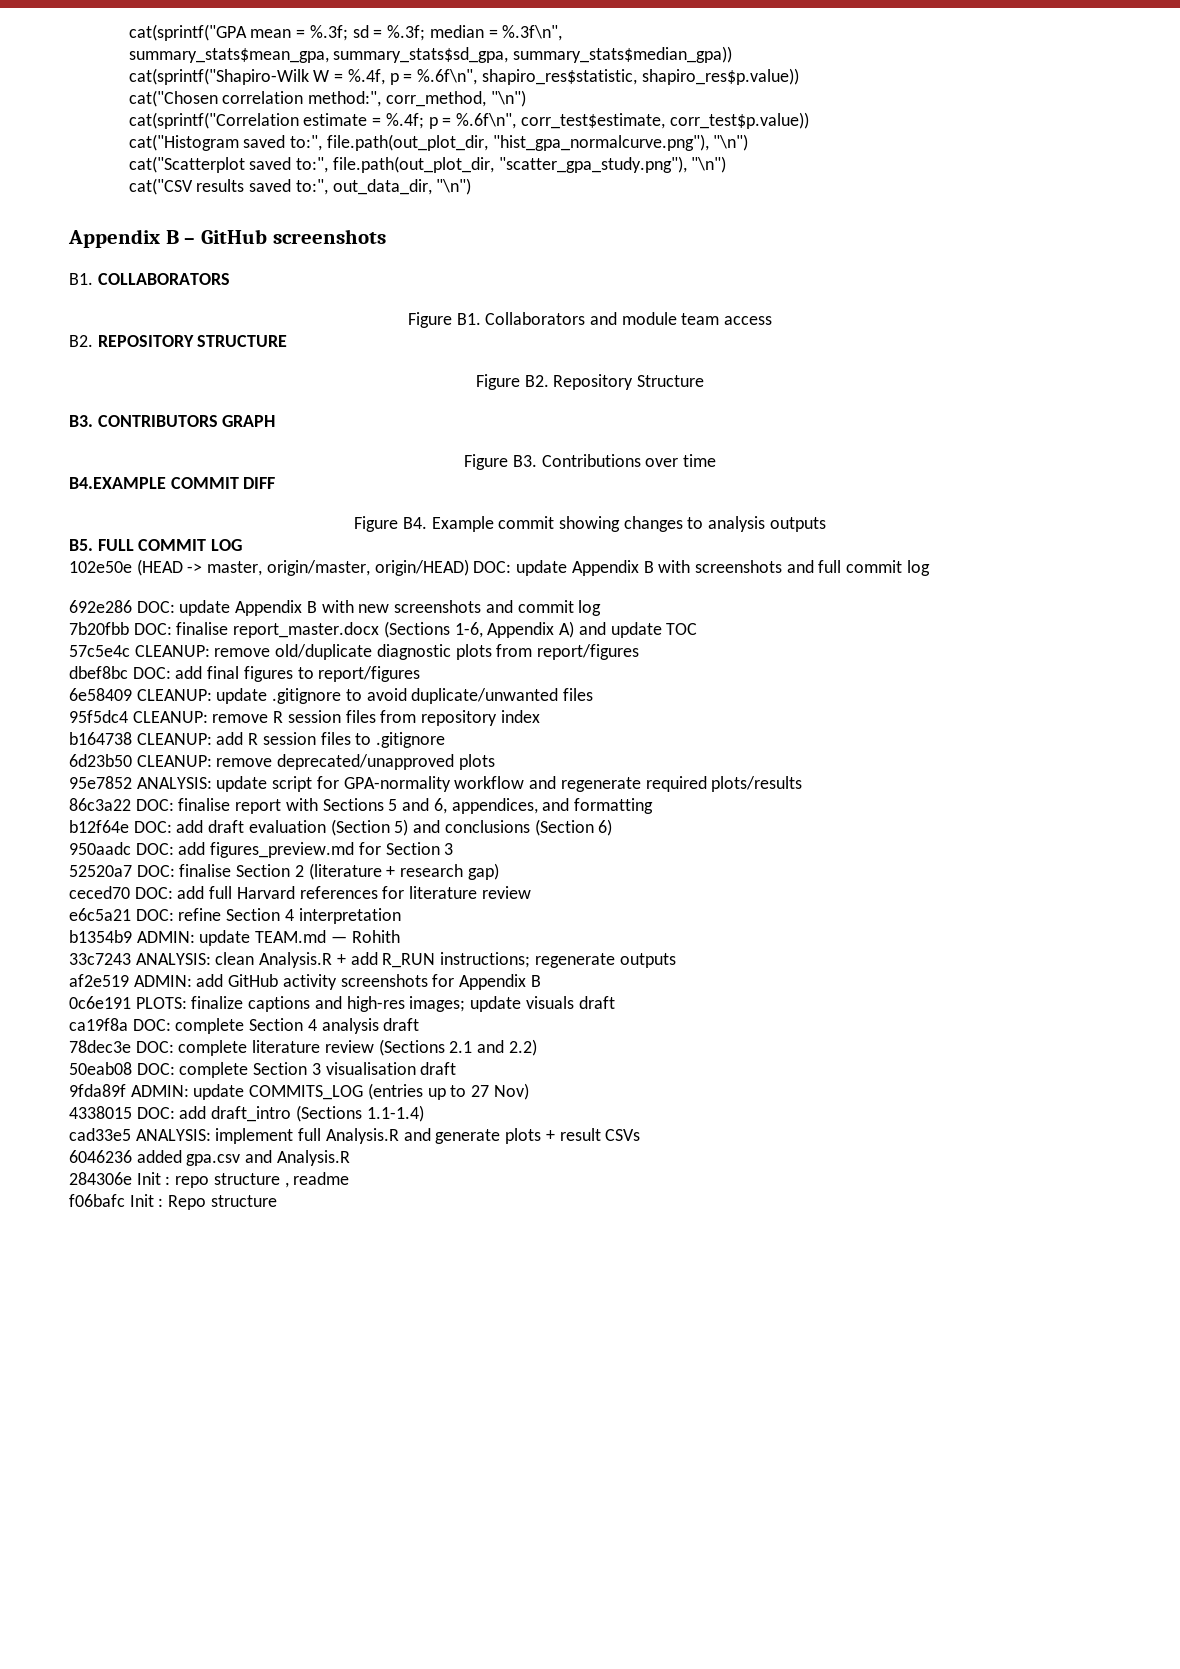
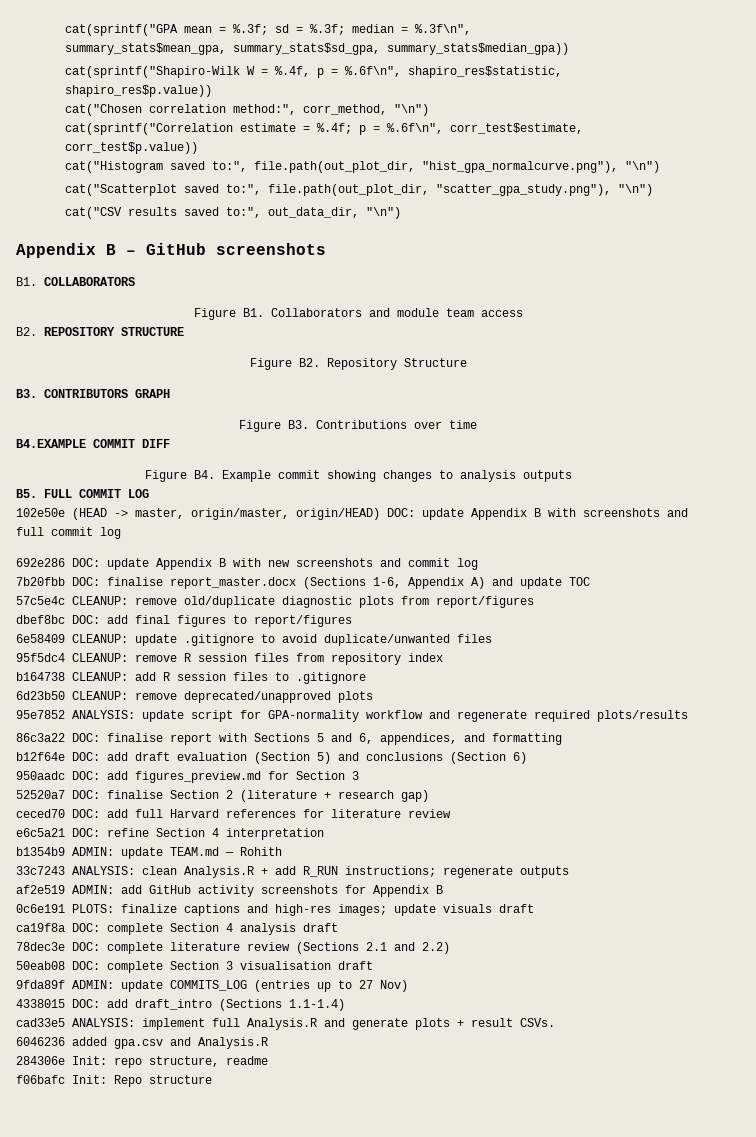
[605,1129,641,1141] CSVs -> [520,1018,555,1027] CSVs.
[136,1172,289,1188] Init : repo structure , -> [72,1056,219,1068] Init: repo structure,
[129,1194,164,1207] Init : -> [72,1075,107,1084] Init:

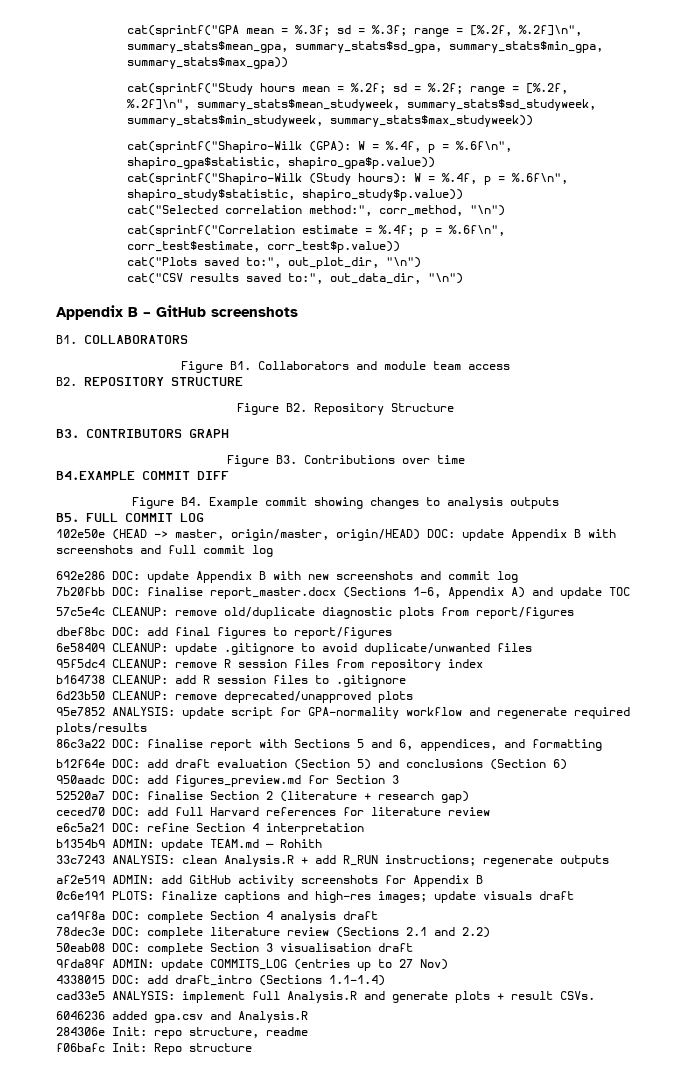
[352,24,472,35] [65,43,570,55] [65,66,563,78] [65,85,213,97] [65,104,143,116] median = %.3f\n", // summary_stats$mean_gpa, summary_stats$sd_gpa, summary_stats$median_gpa)) // cat(sprintf("Shapiro-Wilk W = %.4f, p = %.6f\n", shapiro_res$statistic, shapiro_res$p.value)) // cat("Chosen -> [414,25,583,37] [127,41,604,53] [127,57,289,69] [127,83,569,95] [127,99,597,111] [127,115,534,127] [127,141,513,153] [127,157,436,169] [127,173,569,185] [127,189,464,201] [127,205,219,216] range = [%.2f, %.2f]\n", summary_stats$mean_gpa, summary_stats$sd_gpa, summary_stats$min_gpa, summary_stats$max_gpa)) // cat(sprintf("Study hours mean = %.2f; sd = %.2f; range = [%.2f, %.2f]\n", summary_stats$mean_studyweek, summary_stats$sd_studyweek, summary_stats$min_studyweek, summary_stats$max_studyweek)) // cat(sprintf("Shapiro-Wilk (GPA): W = %.4f, p = %.6f\n", shapiro_gpa$statistic, shapiro_gpa$p.value)) // cat(sprintf("Shapiro-Wilk (Study hours): W = %.4f, p = %.6f\n", shapiro_study$statistic, shapiro_study$p.value)) // cat("Selected
[65,161,661,173] [65,184,612,196] cat("Histogram saved to:", file.path(out_plot_dir, "hist_gpa_normalcurve.png"), "\n") // cat("Scatterplot saved to:", file.path(out_plot_dir, "scatter_gpa_study.png"), -> [127,257,380,269] cat("Plots saved to:", out_plot_dir,

